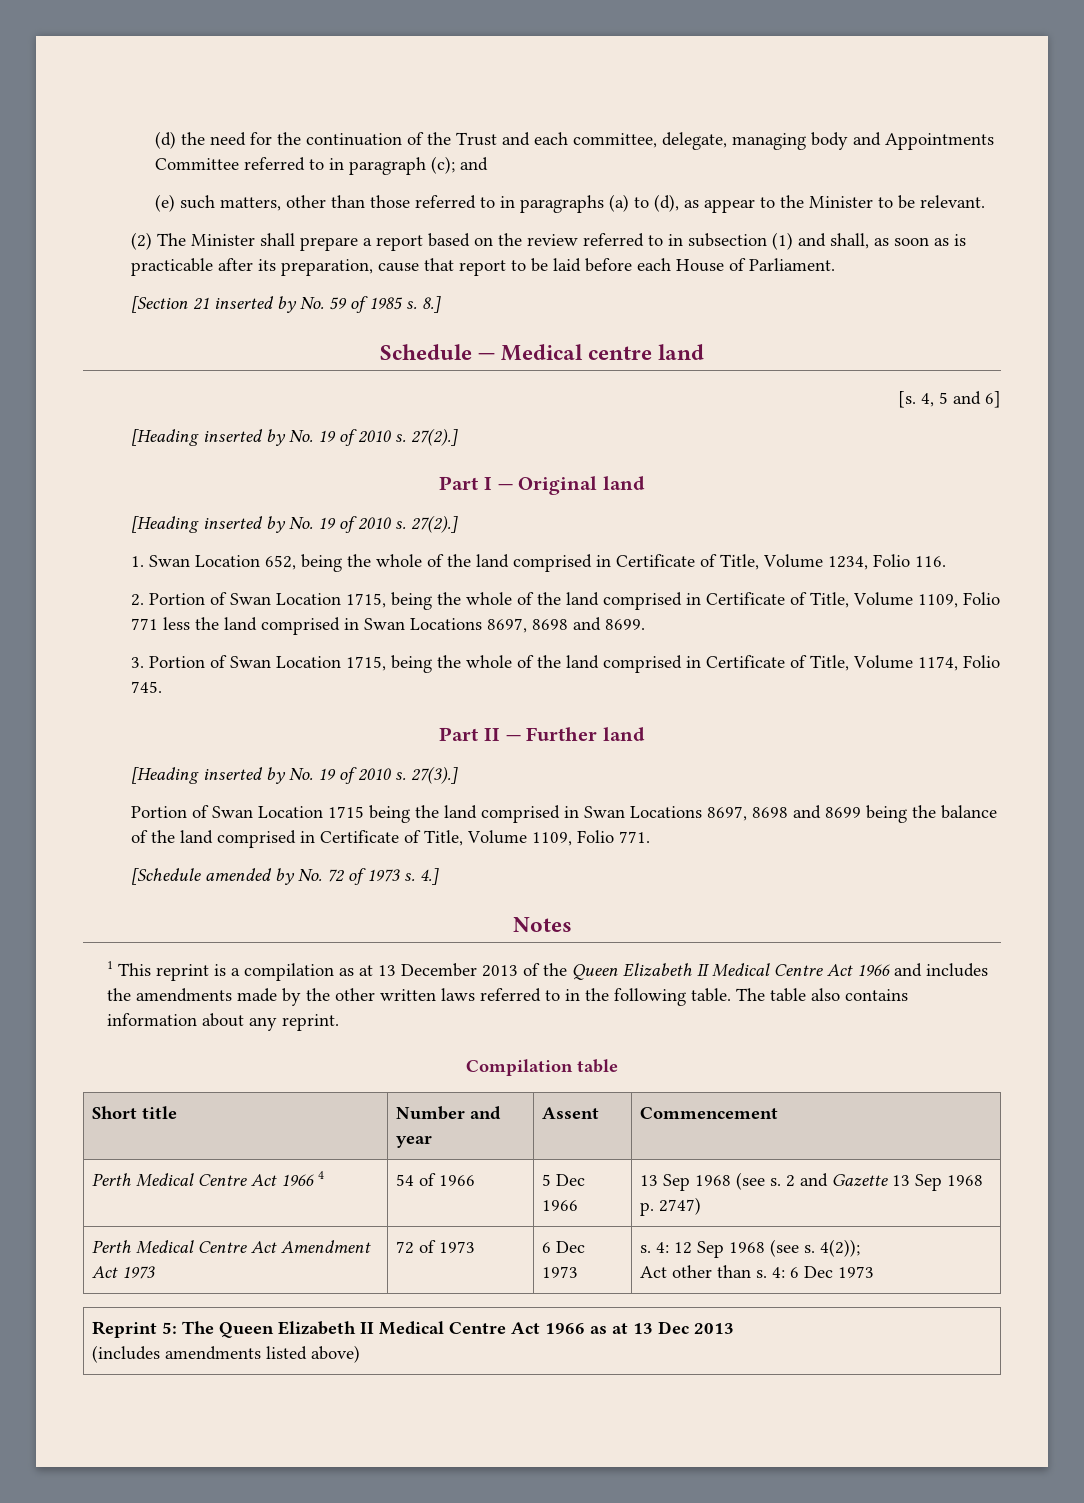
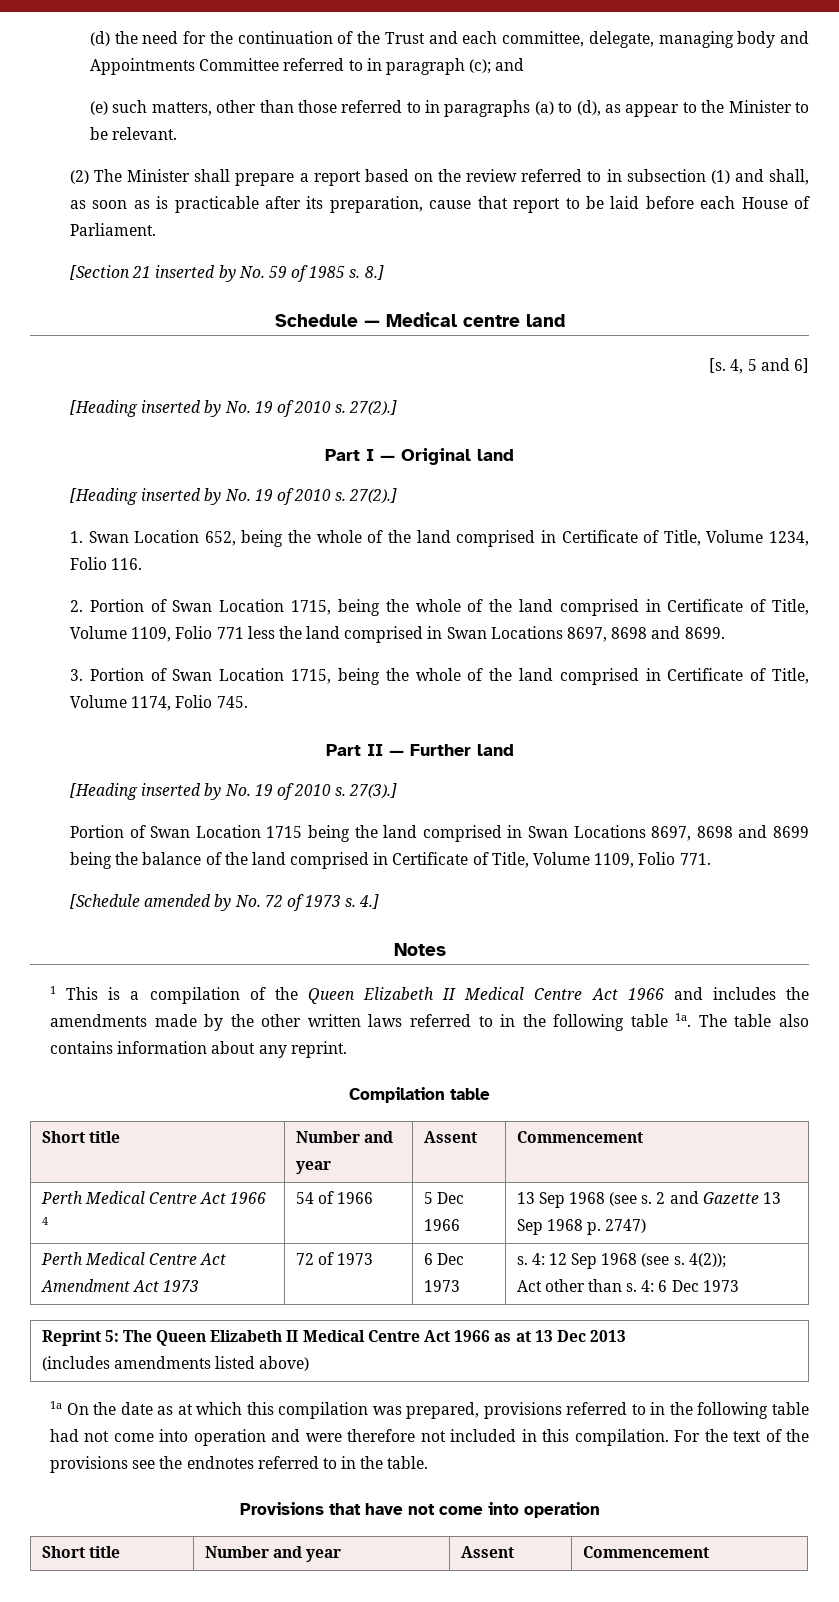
[156,964,210,981] reprint -> (99, 993) none
[339,963,519,977] as at 13 December 2013 -> (240, 995) none
[691,988,732,1002] table. -> [630,1013,692,1027] table 1a.
(361, 1354) none -> [49,1401,809,1419] [49,1429,810,1446] [49,1456,429,1473] [239,1502,600,1518] [41,1546,120,1558] [204,1546,341,1562] [460,1546,514,1558] [582,1546,709,1558] // 1a On the date as at which this compilation was prepared, provisions referred to in the following table had not come into operation and were therefore not included in this compilation. For the text of the provisions see the endnotes referred to in the table. // Provisions that have not come into operation // Short title | Number and year | Assent | Commencement

